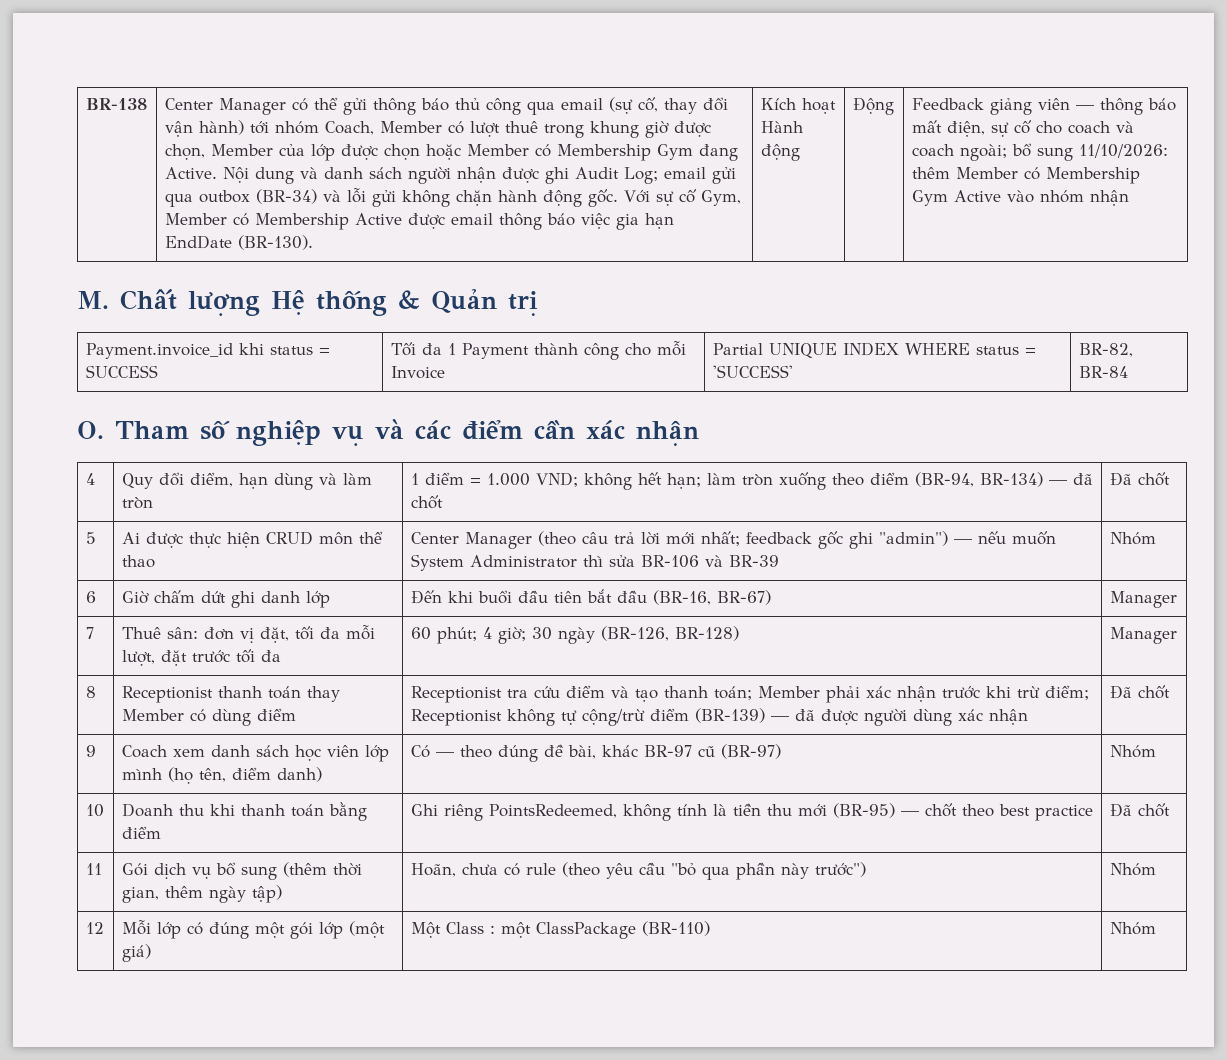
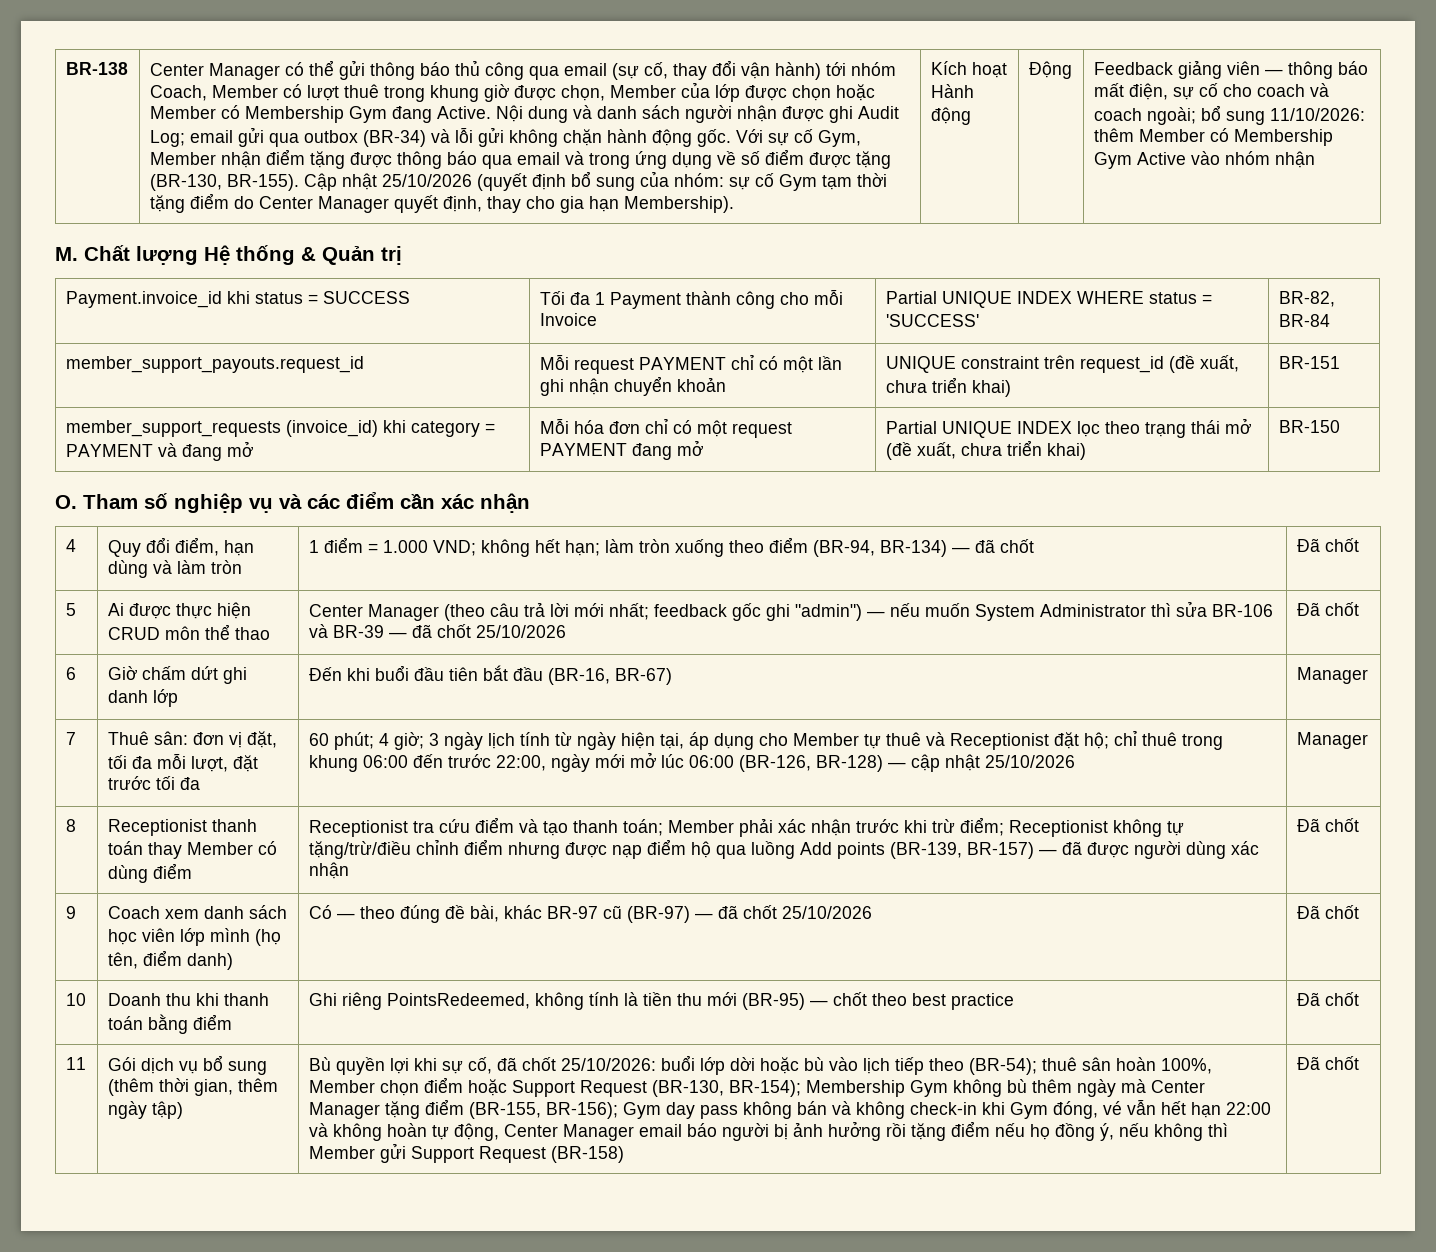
[232,213,674,230] [164,235,313,250] có Membership Active được email thông báo việc gia hạn EndDate (BR-130). -> [220,149,891,169] [149,171,887,191] [149,193,734,213] nhận điểm tặng được thông báo qua email và trong ứng dụng về số điểm được tặng (BR-130, BR-155). Cập nhật 25/10/2026 (quyết định bổ sung của nhóm: sự cố Gym tạm thời tặng điểm do Center Manager quyết định, thay cho gia hạn Membership).
(1128, 372) none -> [65,356,364,373] [539,354,842,374] [539,376,726,396] [885,355,1239,373] [885,377,1011,397] [1278,356,1340,369] [65,420,495,437] [65,441,253,461] [539,418,792,438] [539,440,703,460] [885,418,1251,438] [885,440,1086,460] [1278,420,1340,433] // member_support_payouts.request_id | Mỗi request PAYMENT chỉ có một lần ghi nhận chuyển khoản | UNIQUE constraint trên request_id (đề xuất, chưa triển khai) | BR-151 // member_support_requests (invoice_id) khi category = PAYMENT và đang mở | Mỗi hóa đơn chỉ có một request PAYMENT đang mở | Partial UNIQUE INDEX lọc theo trạng thái mở (đề xuất, chưa triển khai) | BR-150
[1109,532,1156,545] | Nhóm -> [388,624,566,638] [1296,602,1359,616] — đã chốt 25/10/2026 | Đã chốt
[531,626,739,644] 30 ngày (BR-126, BR-128) -> [428,730,1223,750] [308,752,1075,772] 3 ngày lịch tính từ ngày hiện tại, áp dụng cho Member tự thuê và Receptionist đặt hộ; chỉ thuê trong khung 06:00 đến trước 22:00, ngày mới mở lúc 06:00 (BR-126, BR-128) — cập nhật 25/10/2026
[581,708,765,726] cộng/trừ điểm (BR-139) -> [308,839,1034,859] tặng/trừ/điều chỉnh điểm nhưng được nạp điểm hộ qua luồng Add points (BR-139, BR-157)
[1109,745,1156,758] | Nhóm -> [694,905,872,919] [1296,905,1359,919] — đã chốt 25/10/2026 | Đã chốt
[410,862,866,880] [1109,863,1156,876] [85,922,104,934] [121,920,385,939] [121,944,151,962] [410,921,710,939] [1109,922,1156,935] Hoãn, chưa có rule (theo yêu cầu "bỏ qua phần này trước") | Nhóm // 12 | Mỗi lớp có đúng một gói lớp (một giá) | Một Class : một ClassPackage (BR-110) | Nhóm -> [308,1055,1212,1075] [308,1077,1205,1097] [308,1099,1271,1119] [308,1121,1228,1141] [308,1143,624,1163] [1296,1056,1359,1070] Bù quyền lợi khi sự cố, đã chốt 25/10/2026: buổi lớp dời hoặc bù vào lịch tiếp theo (BR-54); thuê sân hoàn 100%, Member chọn điểm hoặc Support Request (BR-130, BR-154); Membership Gym không bù thêm ngày mà Center Manager tặng điểm (BR-155, BR-156); Gym day pass không bán và không check-in khi Gym đóng, vé vẫn hết hạn 22:00 và không hoàn tự động, Center Manager email báo người bị ảnh hưởng rồi tặng điểm nếu họ đồng ý, nếu không thì Member gửi Support Request (BR-158) | Đã chốt

